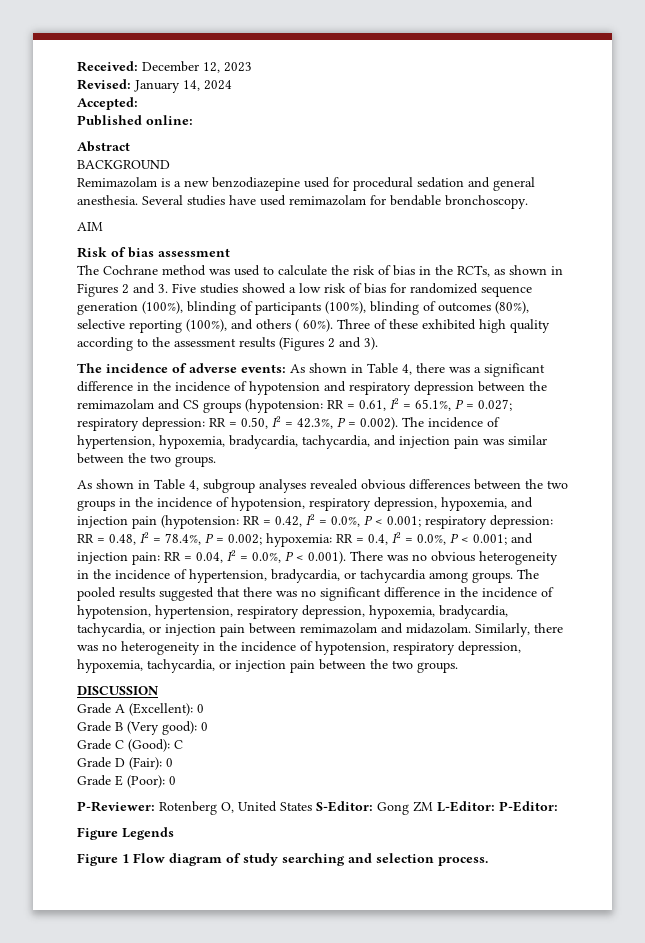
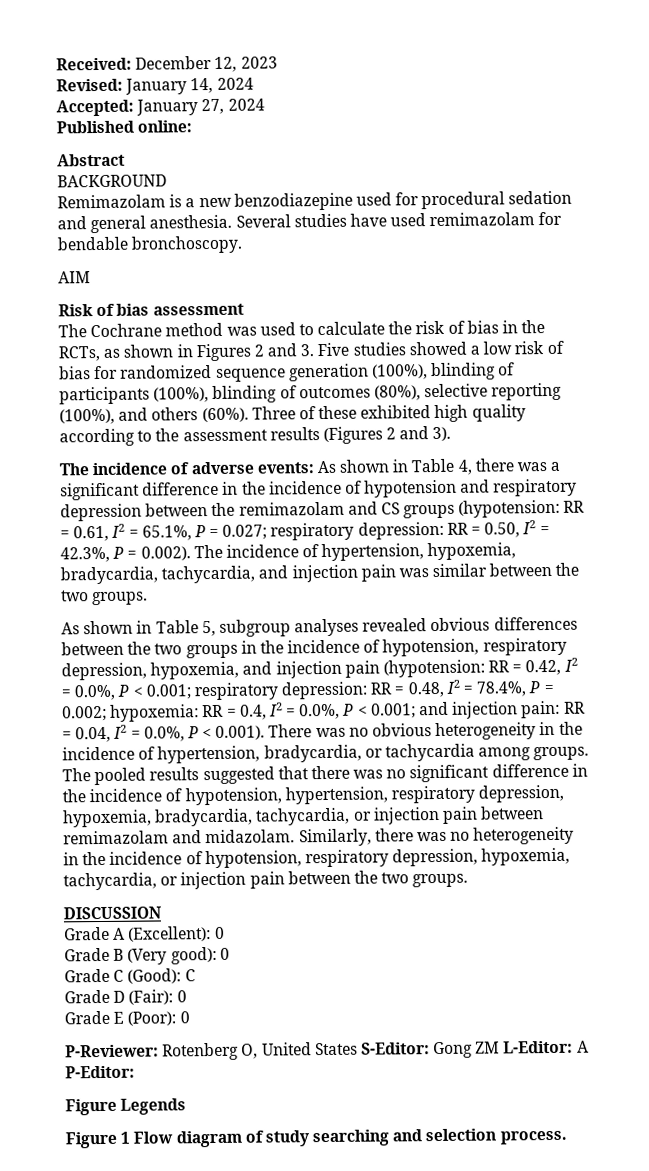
(138, 103) none -> [136,98,265,116] January 27, 2024
[295,319,333,332] ( 60%). -> [201,407,249,423] (60%).
[189,480,199,491] 4, -> [201,620,216,637] 5,
(495, 806) none -> [576,1040,589,1053] A

